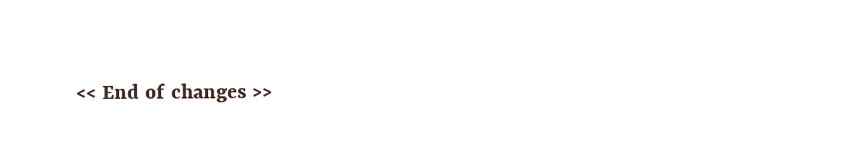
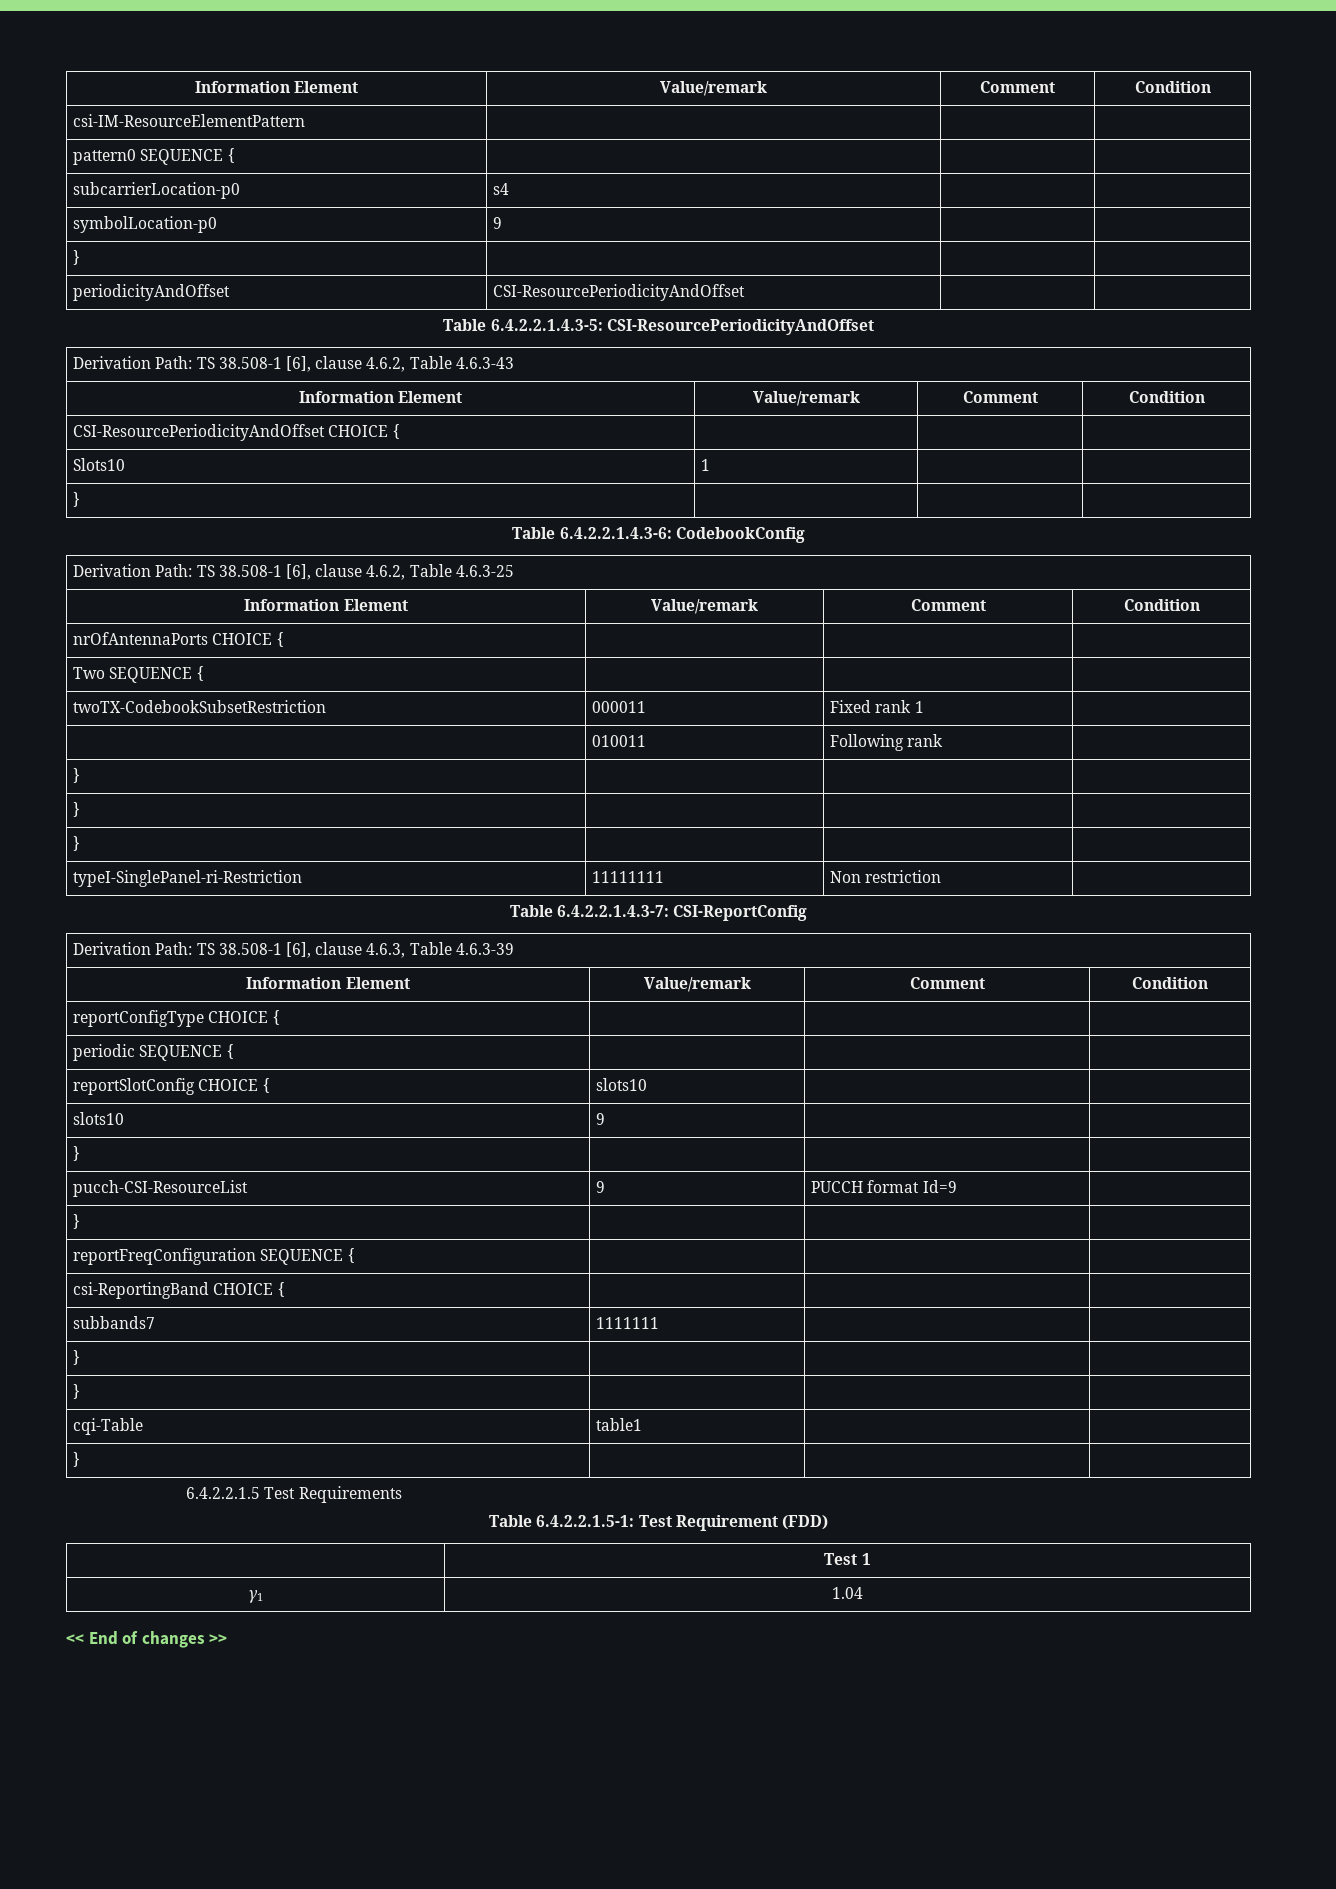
(76, 94) none -> [194,81,359,93] [660,81,767,96] [980,81,1055,93] [1134,81,1211,93] [73,114,306,127] [73,148,235,165] [73,182,241,199] [493,183,510,195] [73,216,218,233] [493,217,503,229] [73,250,81,265] [73,284,231,301] [493,284,746,301] [443,319,874,335] [73,356,514,372] [298,391,463,403] [752,391,860,406] [962,391,1038,403] [1128,391,1205,403] [73,424,400,441] [73,458,126,471] [701,459,711,471] [73,492,81,507] [512,527,805,543] [73,564,514,580] [244,599,408,611] [651,599,758,614] [910,599,986,611] [1123,599,1200,611] [73,632,284,647] [73,666,204,683] [73,700,327,713] [592,701,647,713] [830,700,924,713] [592,735,647,747] [830,734,944,751] [73,768,81,783] [73,802,81,817] [73,836,81,851] [73,870,303,887] [592,871,665,883] [830,870,942,883] [509,905,808,921] [73,942,514,958] [246,977,410,989] [643,977,751,992] [909,977,985,989] [1132,977,1208,989] [73,1010,280,1027] [73,1044,234,1061] [73,1078,270,1095] [596,1078,648,1091] [73,1112,125,1125] [596,1113,606,1125] [73,1146,81,1161] [73,1180,249,1197] [596,1181,606,1193] [811,1180,957,1193] [73,1214,81,1229] [73,1248,355,1265] [73,1282,285,1299] [73,1316,156,1329] [596,1317,660,1329] [73,1350,81,1365] [73,1384,81,1399] [73,1418,144,1435] [596,1418,643,1431] [73,1452,81,1467] [186,1486,402,1503] [489,1515,828,1531] [824,1553,871,1565] [248,1590,263,1603] [832,1587,863,1599] Information Element | Value/remark | Comment | Condition // csi-IM-ResourceElementPattern | | | // pattern0 SEQUENCE { | | | // subcarrierLocation-p0 | s4 | | // symbolLocation-p0 | 9 | | // } | | | // periodicityAndOffset | CSI-ResourcePeriodicityAndOffset | | // Table 6.4.2.2.1.4.3-5: CSI-ResourcePeriodicityAndOffset // Derivation Path: TS 38.508-1 [6], clause 4.6.2, Table 4.6.3-43 // Information Element | Value/remark | Comment | Condition // CSI-ResourcePeriodicityAndOffset CHOICE { | | | // Slots10 | 1 | | // } | | | // Table 6.4.2.2.1.4.3-6: CodebookConfig // Derivation Path: TS 38.508-1 [6], clause 4.6.2, Table 4.6.3-25 // Information Element | Value/remark | Comment | Condition // nrOfAntennaPorts CHOICE { | | | // Two SEQUENCE { | | | // twoTX-CodebookSubsetRestriction | 000011 | Fixed rank 1 | // | 010011 | Following rank | // } | | | // } | | | // } | | | // typeI-SinglePanel-ri-Restriction | 11111111 | Non restriction | // Table 6.4.2.2.1.4.3-7: CSI-ReportConfig // Derivation Path: TS 38.508-1 [6], clause 4.6.3, Table 4.6.3-39 // Information Element | Value/remark | Comment | Condition // reportConfigType CHOICE { | | | // periodic SEQUENCE { | | | // reportSlotConfig CHOICE { | slots10 | | // slots10 | 9 | | // } | | | // pucch-CSI-ResourceList | 9 | PUCCH format Id=9 | // } | | | // reportFreqConfiguration SEQUENCE { | | | // csi-ReportingBand CHOICE { | | | // subbands7 | 1111111 | | // } | | | // } | | | // cqi-Table | table1 | | // } | | | // 6.4.2.2.1.5 Test Requirements // Table 6.4.2.2.1.5-1: Test Requirement (FDD) // | Test 1 // γ1 | 1.04 //

